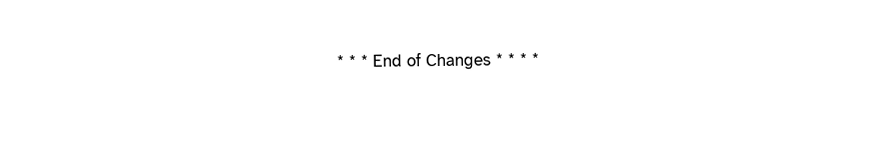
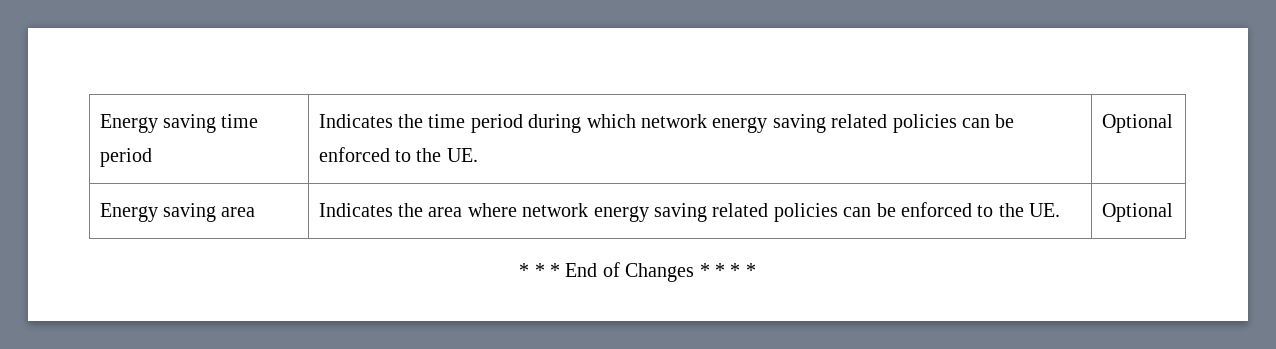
(336, 61) none -> [99,114,259,133] [99,148,152,167] [318,114,1015,133] [318,147,478,162] [1101,114,1173,133] [99,203,256,222] [318,202,1061,222] [1101,203,1173,222] Energy saving time period | Indicates the time period during which network energy saving related policies can be enforced to the UE. | Optional // Energy saving area | Indicates the area where network energy saving related policies can be enforced to the UE. | Optional //

